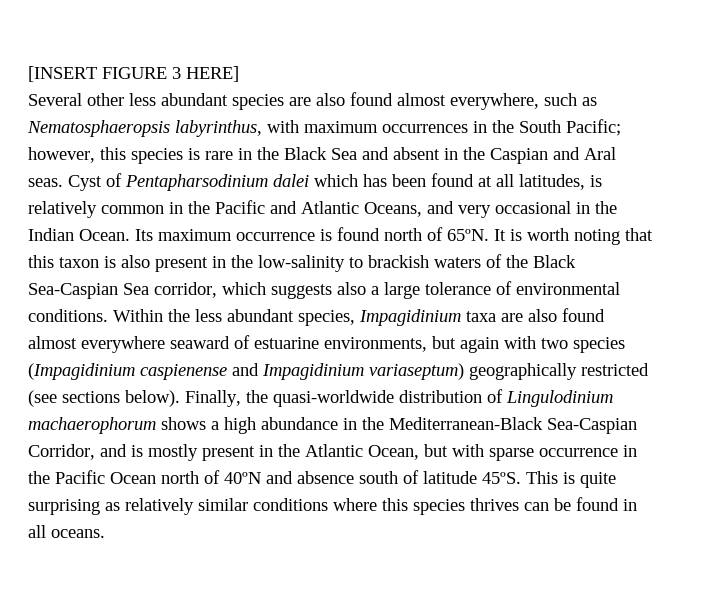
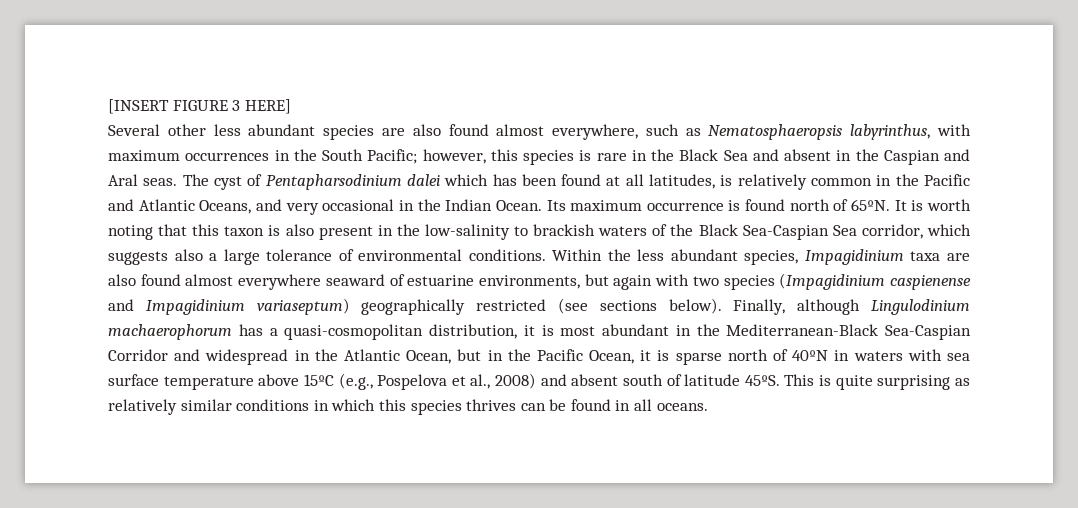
[68,175,102,191] Cyst -> [182,174,242,190] The cyst
[246,389,613,407] [28,417,637,434] [28,444,255,461] the quasi-worldwide distribution of Lingulodinium machaerophorum shows a high abundance in the Mediterranean-Black Sea-Caspian Corridor, and is mostly present -> [797,299,970,315] [108,324,971,340] [108,349,289,365] although Lingulodinium machaerophorum has a quasi-cosmopolitan distribution, it is most abundant in the Mediterranean-Black Sea-Caspian Corridor and widespread
[452,444,637,461] [28,470,354,484] with sparse occurrence in the Pacific Ocean north of 40ºN and absence -> [487,349,970,365] [108,373,619,390] in the Pacific Ocean, it is sparse north of 40ºN in waters with sea surface temperature above 15ºC (e.g., Pospelova et al., 2008) and absent
[333,498,377,511] where -> [313,399,376,411] in which

